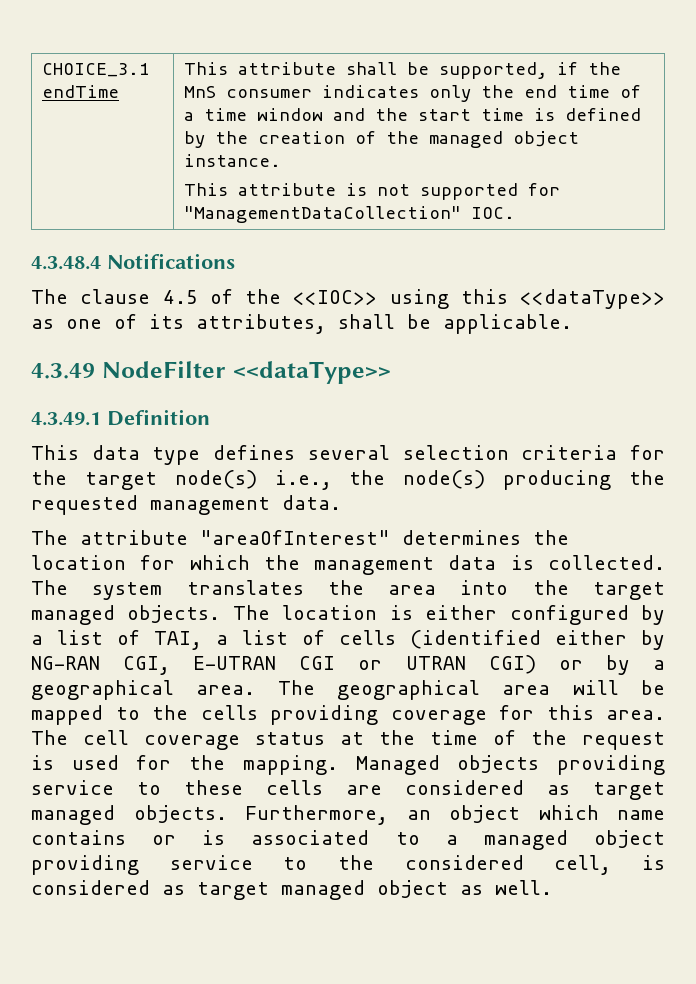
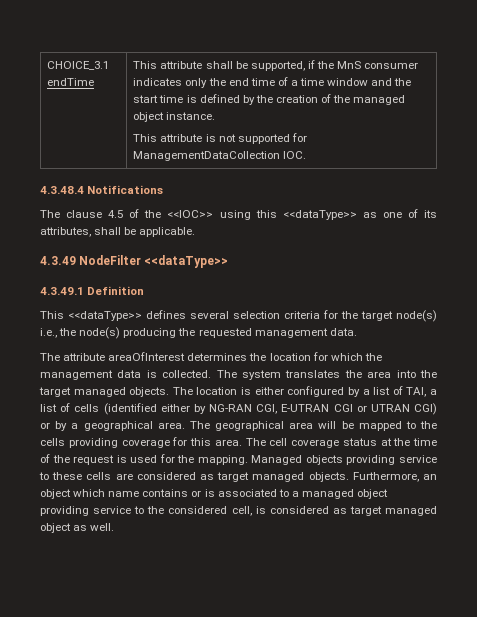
[184,206,462,223] "ManagementDataCollection" -> [133,151,281,161] ManagementDataCollection
[91,445,201,465] data type -> [68,311,142,321] <<dataType>>
[200,530,390,545] "areaOfInterest" -> [108,352,186,361] areaOfInterest

